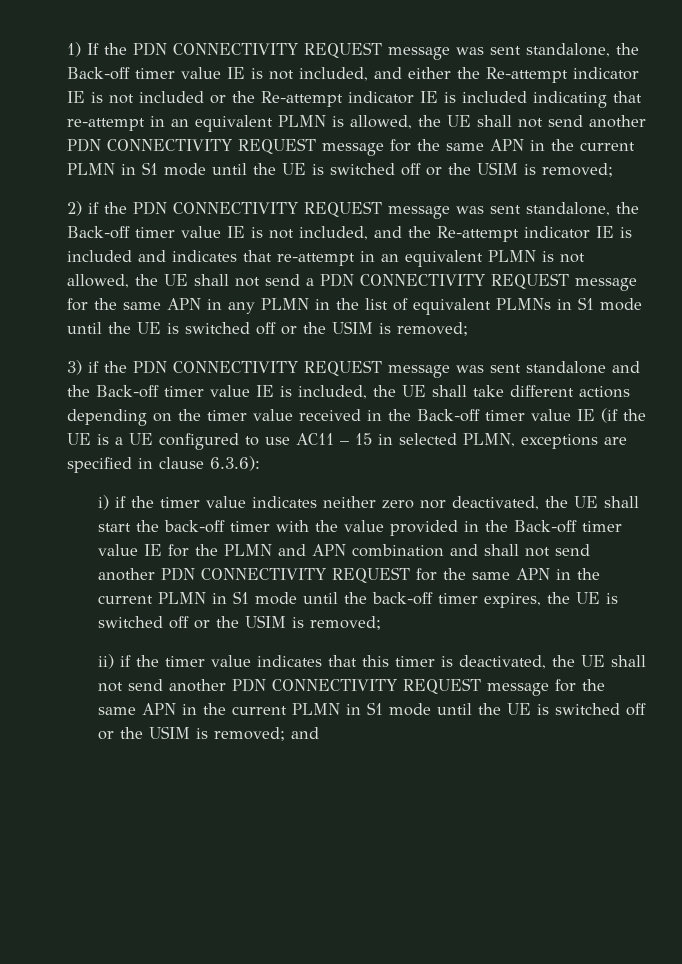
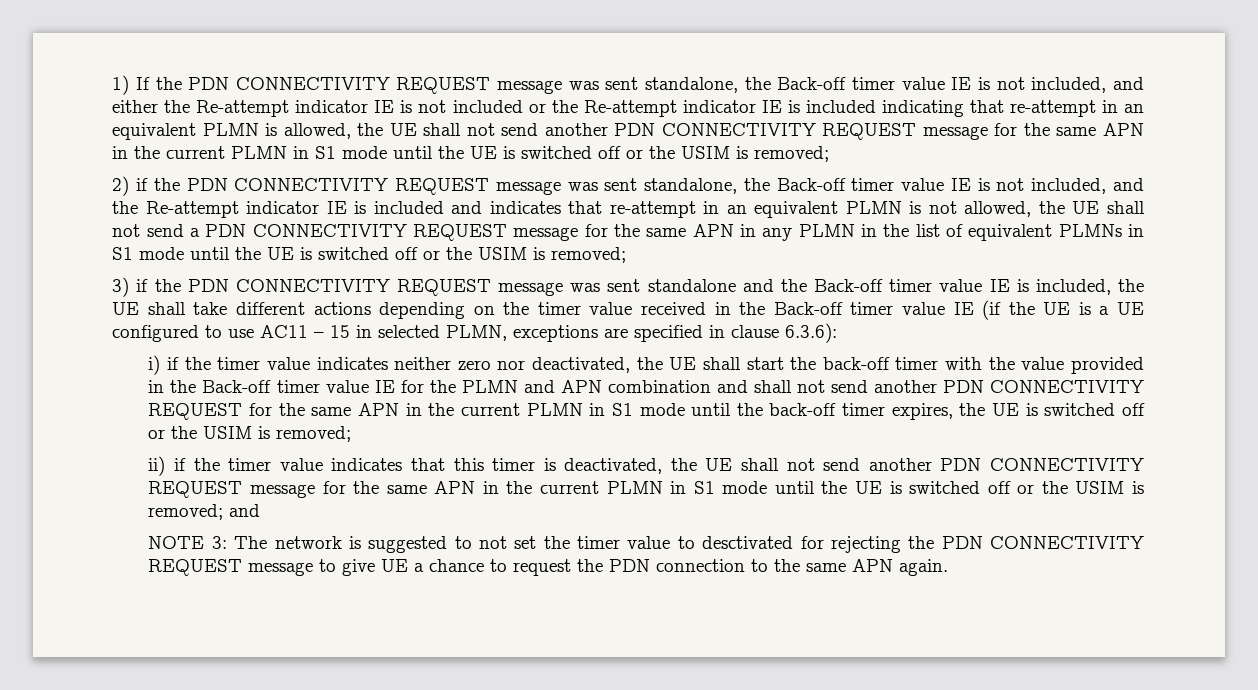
(319, 733) none -> [148,536,1145,553] [148,559,949,576] // NOTE 3: The network is suggested to not set the timer value to desctivated for rejecting the PDN CONNECTIVITY REQUEST message to give UE a chance to request the PDN connection to the same APN again.

